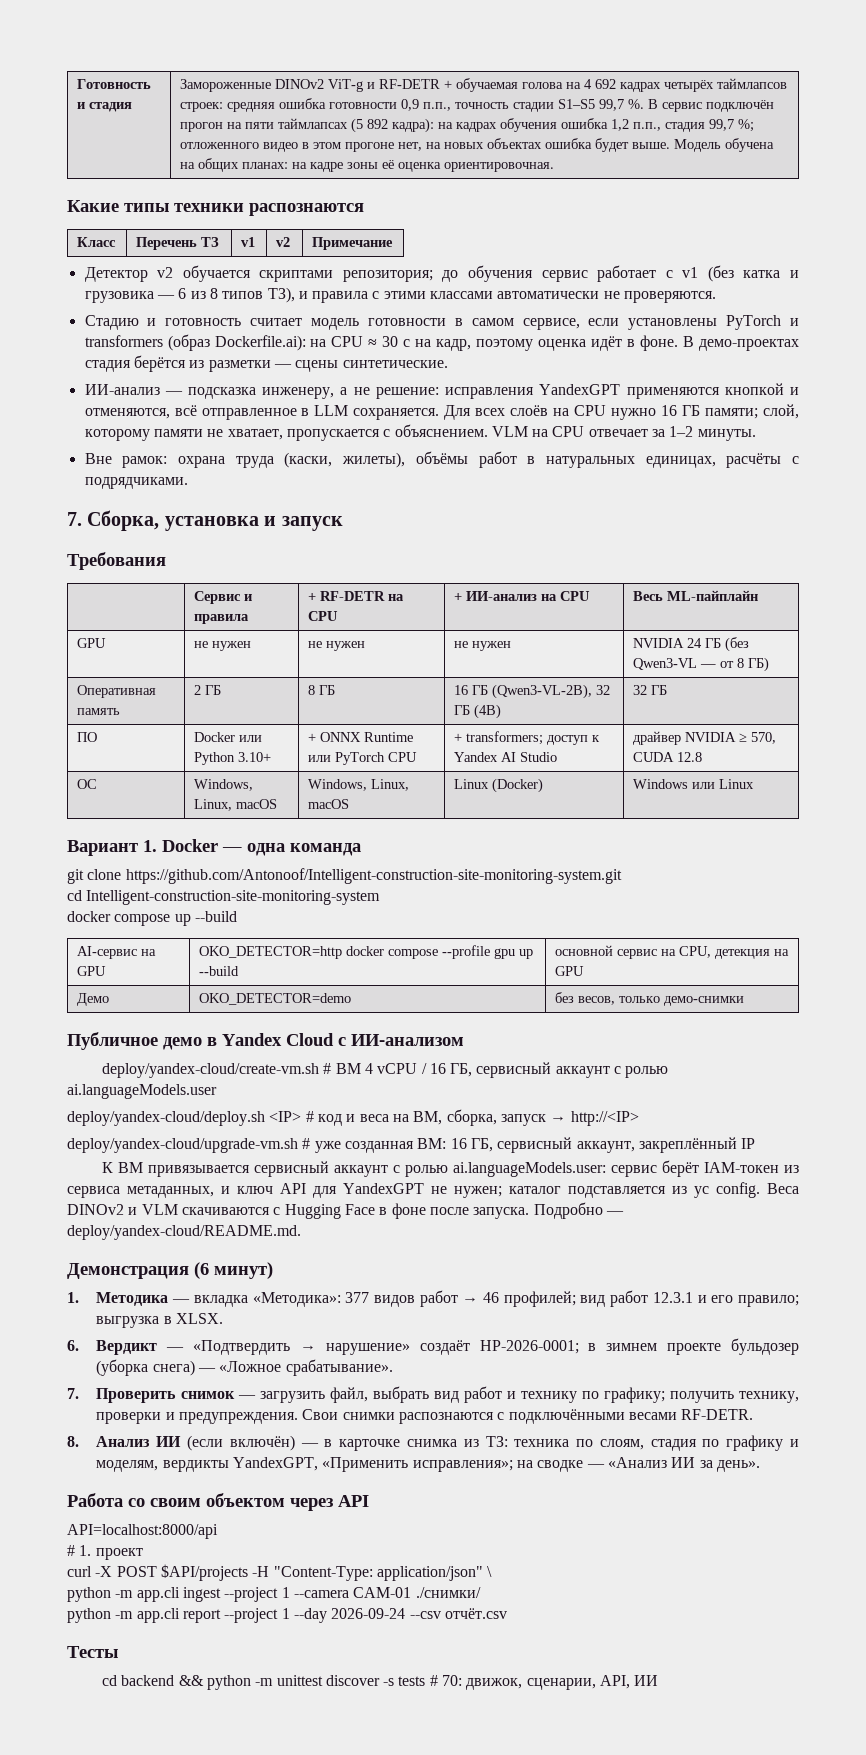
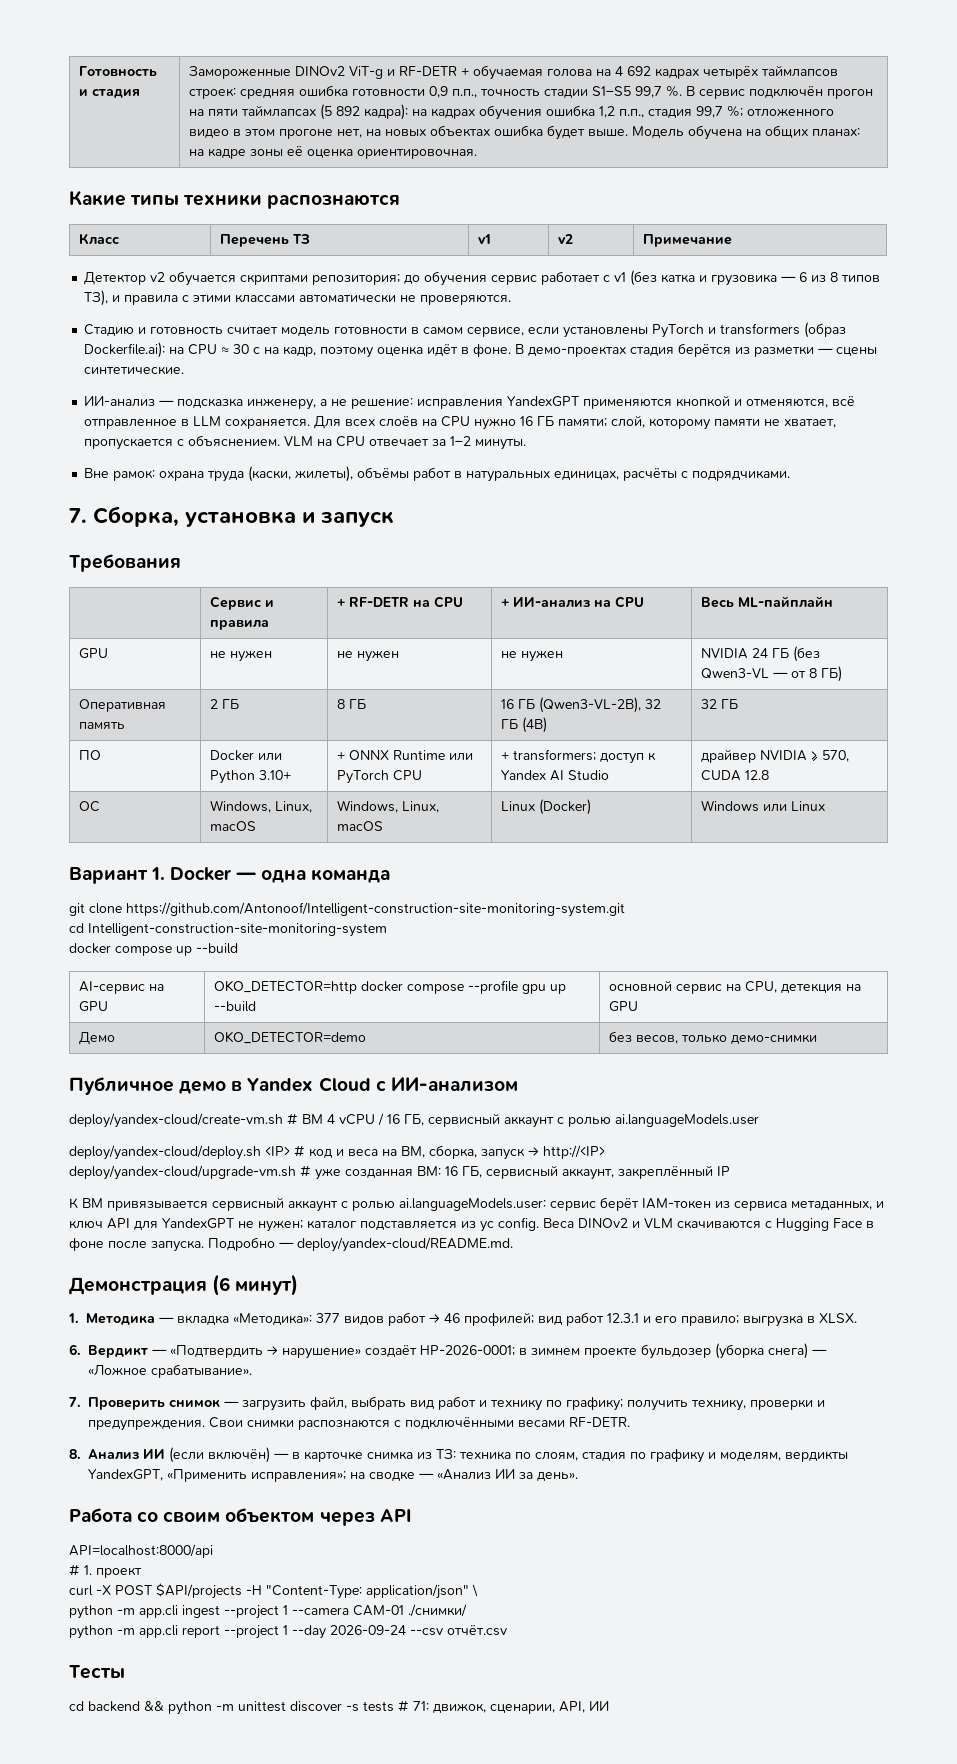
[442,1675,463,1686] 70: -> [413,1701,429,1711] 71:

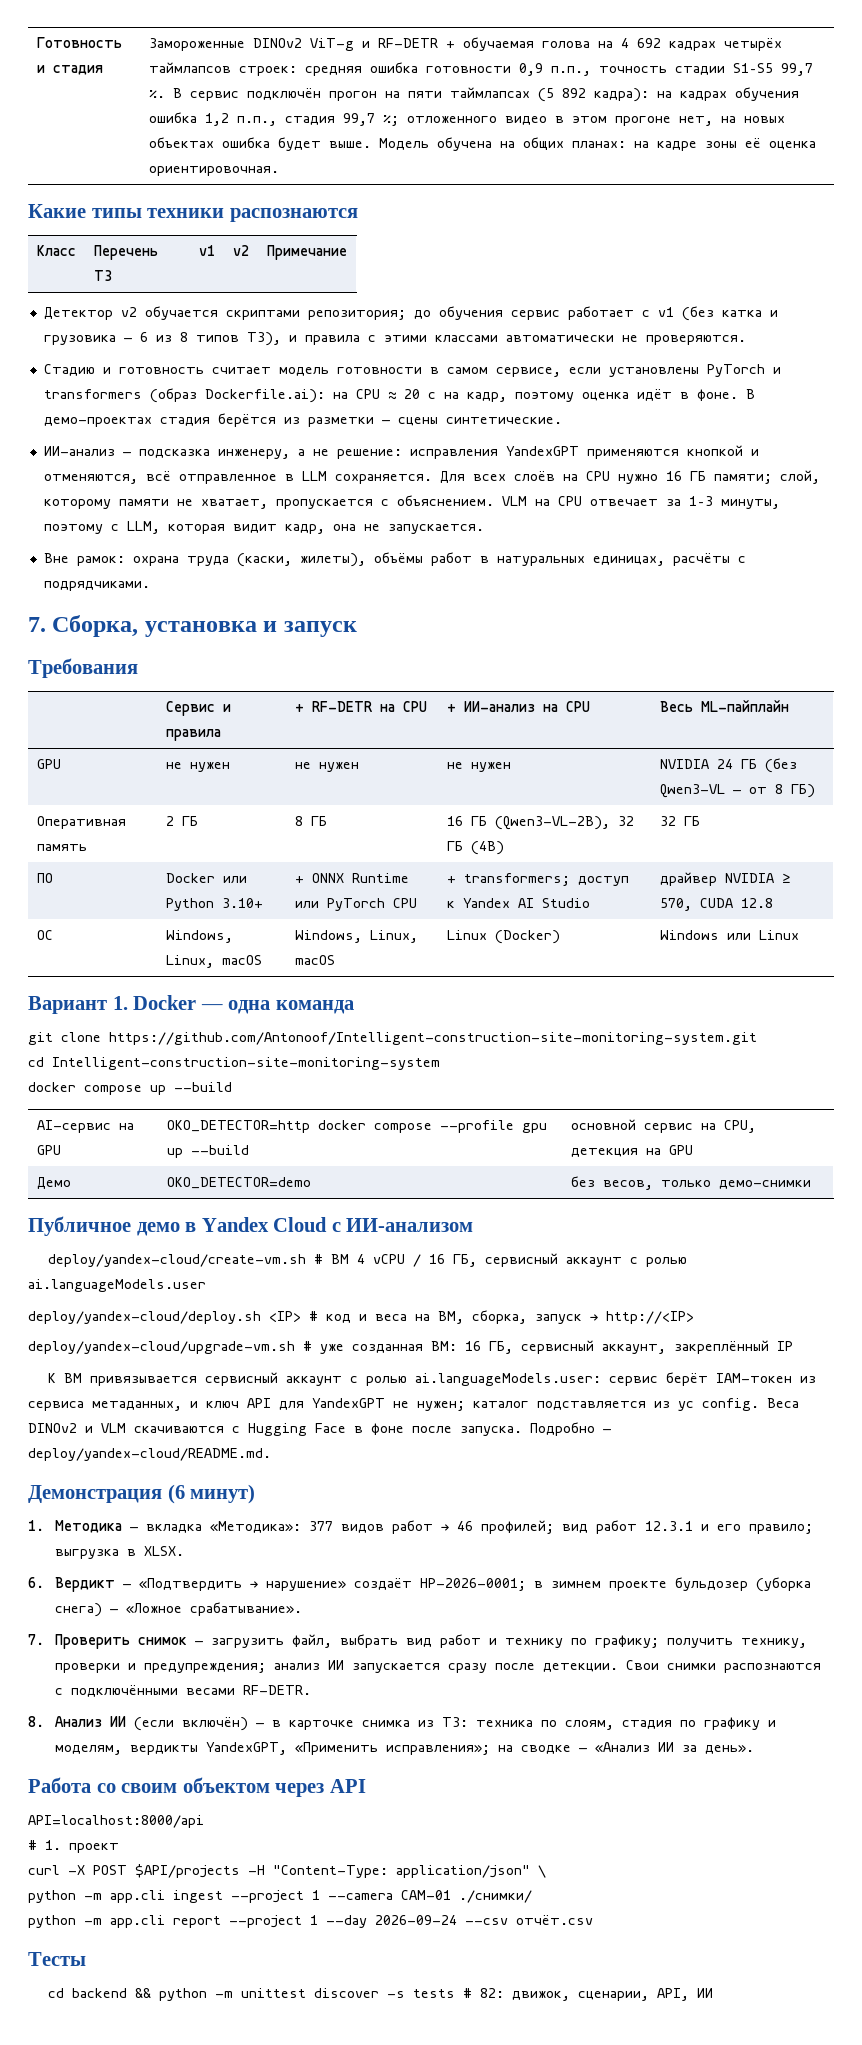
[233,344,250,354] 30 -> [403,389,420,399] 20
[450,436,527,450] 1–2 минуты. -> [688,496,780,509] [43,521,484,534] 1–3 минуты, поэтому с LLM, которая видит кадр, она не запускается.
[88,1419,205,1431] предупреждения. -> [143,1660,618,1673] предупреждения; анализ ИИ запускается сразу после детекции.
[413,1701,429,1711] 71: -> [479,1988,504,1998] 82:

